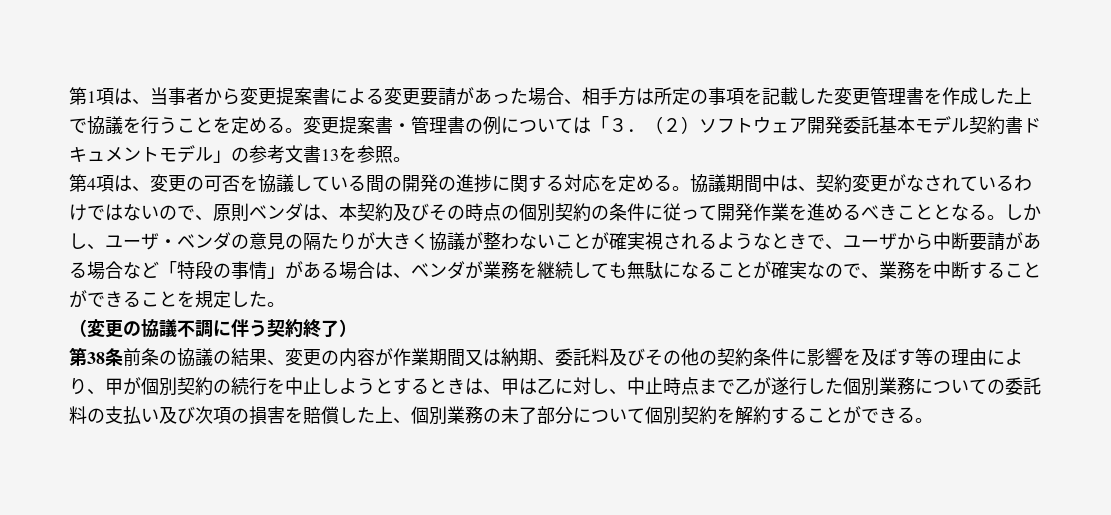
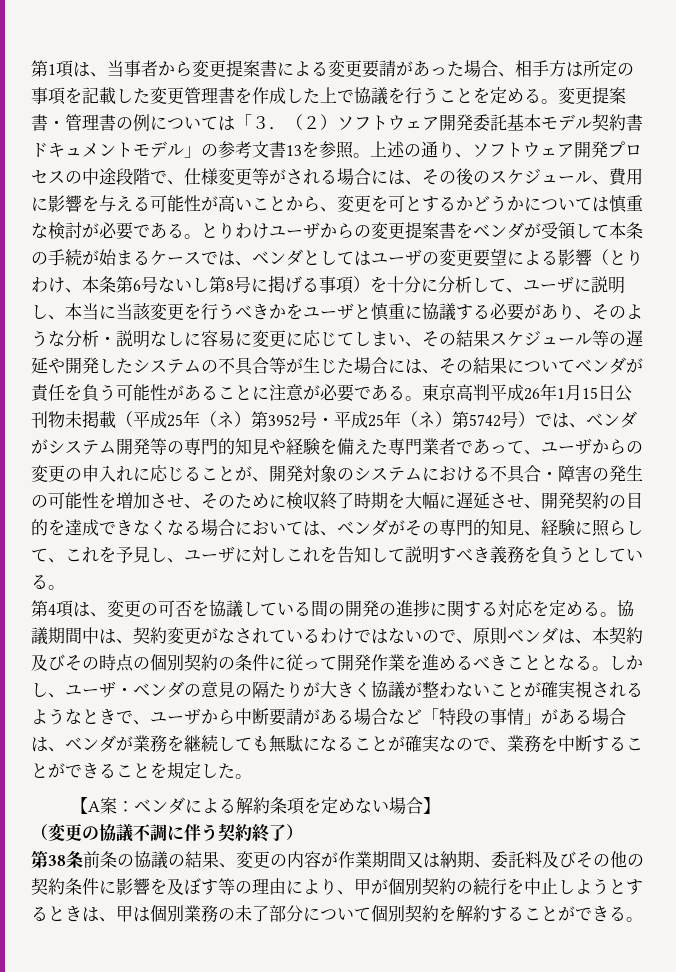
(411, 159) none -> [370,141,642,158] [31,168,643,186] [31,195,643,213] [31,222,643,240] [31,248,643,267] [31,275,625,294] [31,303,643,321] [31,330,643,348] [31,357,643,375] [31,383,632,402] [31,410,637,429] [31,438,643,455] [31,465,643,483] [31,492,643,510] [31,519,643,537] [31,546,643,564] [31,574,65,590] 上述の通り、ソフトウェア開発プロセスの中途段階で、仕様変更等がされる場合には、その後のスケジュール、費用に影響を与える可能性が高いことから、変更を可とするかどうかについては慎重な検討が必要である。とりわけユーザからの変更提案書をベンダが受領して本条の手続が始まるケースでは、ベンダとしてはユーザの変更要望による影響（とりわけ、本条第6号ないし第8号に掲げる事項）を十分に分析して、ユーザに説明し、本当に当該変更を行うべきかをユーザと慎重に協議する必要があり、そのような分析・説明なしに容易に変更に応じてしまい、その結果スケジュール等の遅延や開発したシステムの不具合等が生じた場合には、その結果についてベンダが責任を負う可能性があることに注意が必要である。東京高判平成26年1月15日公刊物未掲載（平成25年（ネ）第3952号・平成25年（ネ）第5742号）では、ベンダがシステム開発等の専門的知見や経験を備えた専門業者であって、ユーザからの変更の申入れに応じることが、開発対象のシステムにおける不具合・障害の発生の可能性を増加させ、そのために検収終了時期を大幅に遅延させ、開発契約の目的を達成できなくなる場合においては、ベンダがその専門的知見、経験に照らして、これを予見し、ユーザに対しこれを告知して説明すべき義務を負うとしている。
(285, 304) none -> [70,797,440,815] // 【A案：ベンダによる解約条項を定めない場合】
[537,377,1041,396] [69,406,411,425] 乙に対し、中止時点まで乙が遂行した個別業務についての委託料の支払い及び次項の損害を賠償した上、 -> (150, 914) none

